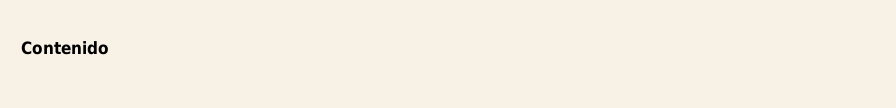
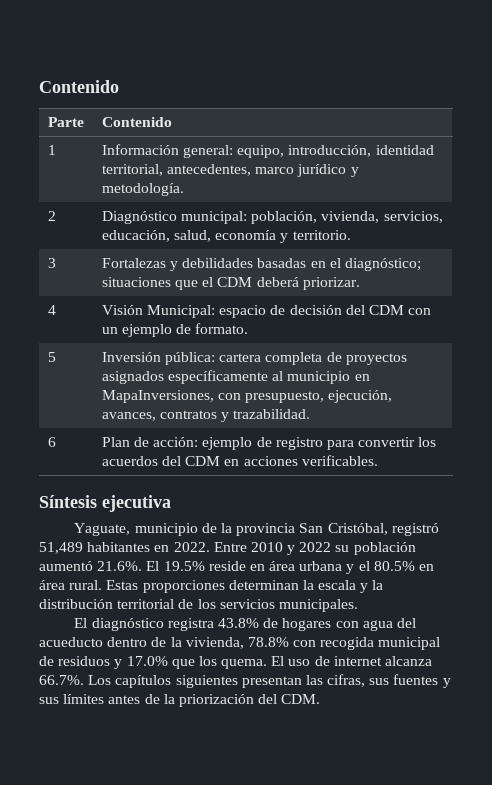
[21,41,109,55] Contenido -> [39,80,119,93] [47,117,84,127] [101,117,172,127] [47,145,56,155] [101,144,434,158] [101,164,359,177] [101,183,184,196] [47,211,56,221] [101,211,443,224] [101,230,351,243] [47,258,56,268] [101,258,421,271] [101,277,360,290] [47,305,56,315] [101,305,432,318] [101,323,249,337] [47,352,56,362] [101,352,407,365] [101,370,370,384] [101,390,393,403] [101,409,311,422] [47,437,56,447] [101,437,437,450] [101,455,378,466] [39,495,171,512] [74,523,439,536] [39,542,416,555] [39,561,435,574] [39,580,384,593] [39,599,358,612] [74,618,416,631] [39,637,441,650] [39,656,433,669] [39,674,451,688] [39,694,321,707] Contenido // Parte | Contenido // 1 | Información general: equipo, introducción, identidad territorial, antecedentes, marco jurídico y metodología. // 2 | Diagnóstico municipal: población, vivienda, servicios, educación, salud, economía y territorio. // 3 | Fortalezas y debilidades basadas en el diagnóstico; situaciones que el CDM deberá priorizar. // 4 | Visión Municipal: espacio de decisión del CDM con un ejemplo de formato. // 5 | Inversión pública: cartera completa de proyectos asignados específicamente al municipio en MapaInversiones, con presupuesto, ejecución, avances, contratos y trazabilidad. // 6 | Plan de acción: ejemplo de registro para convertir los acuerdos del CDM en acciones verificables. // Síntesis ejecutiva // Yaguate, municipio de la provincia San Cristóbal, registró 51,489 habitantes en 2022. Entre 2010 y 2022 su población aumentó 21.6%. El 19.5% reside en área urbana y el 80.5% en área rural. Estas proporciones determinan la escala y la distribución territorial de los servicios municipales. // El diagnóstico registra 43.8% de hogares con agua del acueducto dentro de la vivienda, 78.8% con recogida municipal de residuos y 17.0% que los quema. El uso de internet alcanza 66.7%. Los capítulos siguientes presentan las cifras, sus fuentes y sus límites antes de la priorización del CDM.

